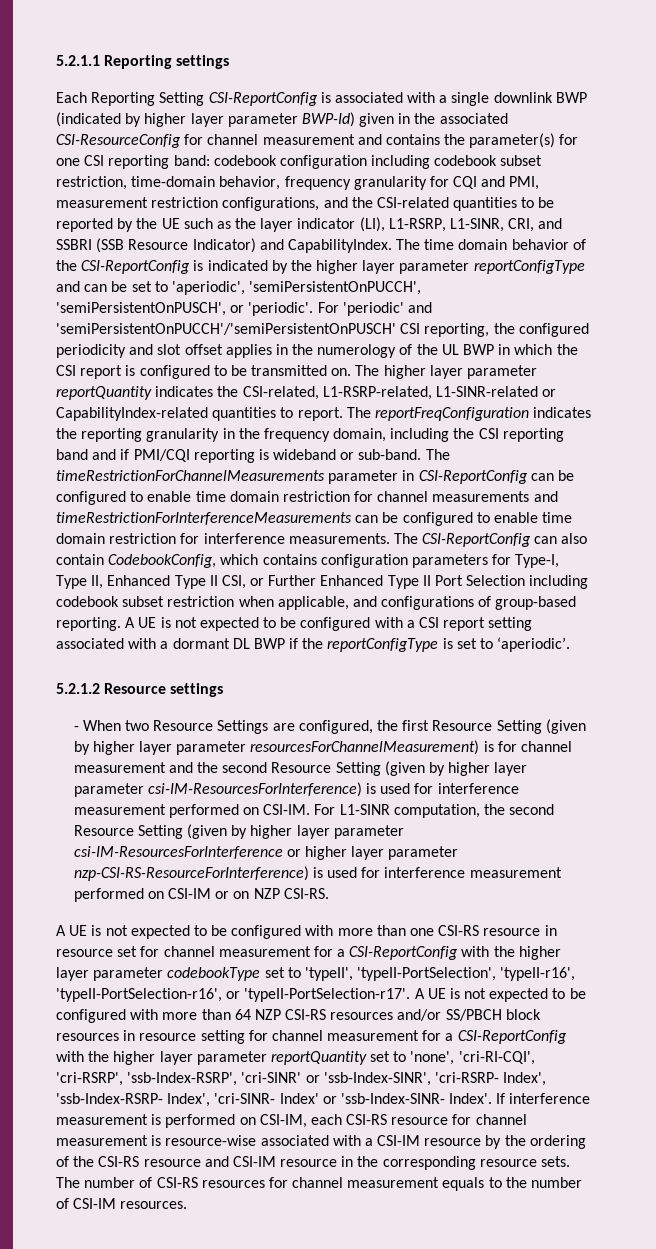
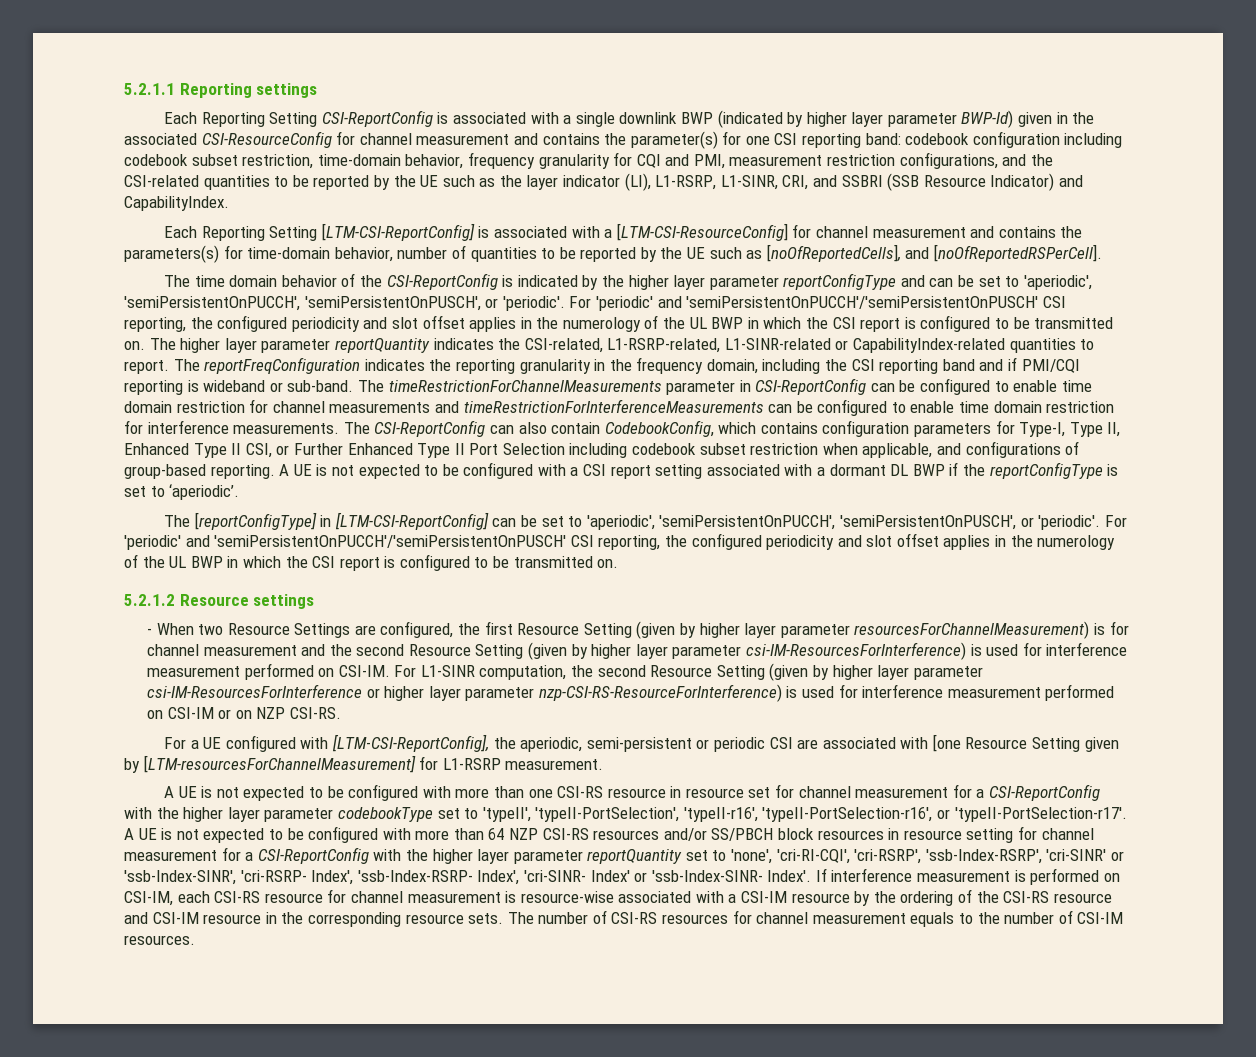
(392, 246) none -> [164,223,1083,241] [124,244,1103,263] // Each Reporting Setting [LTM-CSI-ReportConfig] is associated with a [LTM-CSI-ResourceConfig] for channel measurement and contains the parameters(s) for time-domain behavior, number of quantities to be reported by the UE such as [noOfReportedCells], and [noOfReportedRSPerCell]. //
(571, 644) none -> [164,512,1127,530] [124,533,1116,550] [124,554,619,571] // The [reportConfigType] in [LTM-CSI-ReportConfig] can be set to 'aperiodic', 'semiPersistentOnPUCCH', 'semiPersistentOnPUSCH', or 'periodic'. For 'periodic' and 'semiPersistentOnPUCCH'/'semiPersistentOnPUSCH' CSI reporting, the configured periodicity and slot offset applies in the numerology of the UL BWP in which the CSI report is configured to be transmitted on.
(329, 893) none -> [164,734,1119,752] [124,755,604,773] // For a UE configured with [LTM-CSI-ReportConfig], the aperiodic, semi-persistent or periodic CSI are associated with [one Resource Setting given by [LTM-resourcesForChannelMeasurement] for L1-RSRP measurement.

